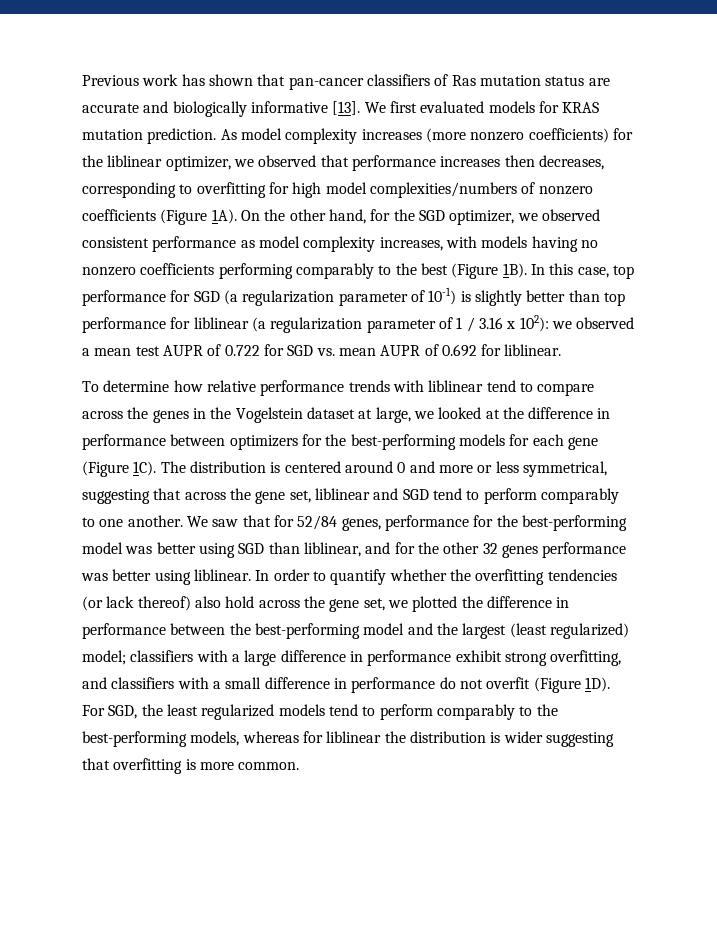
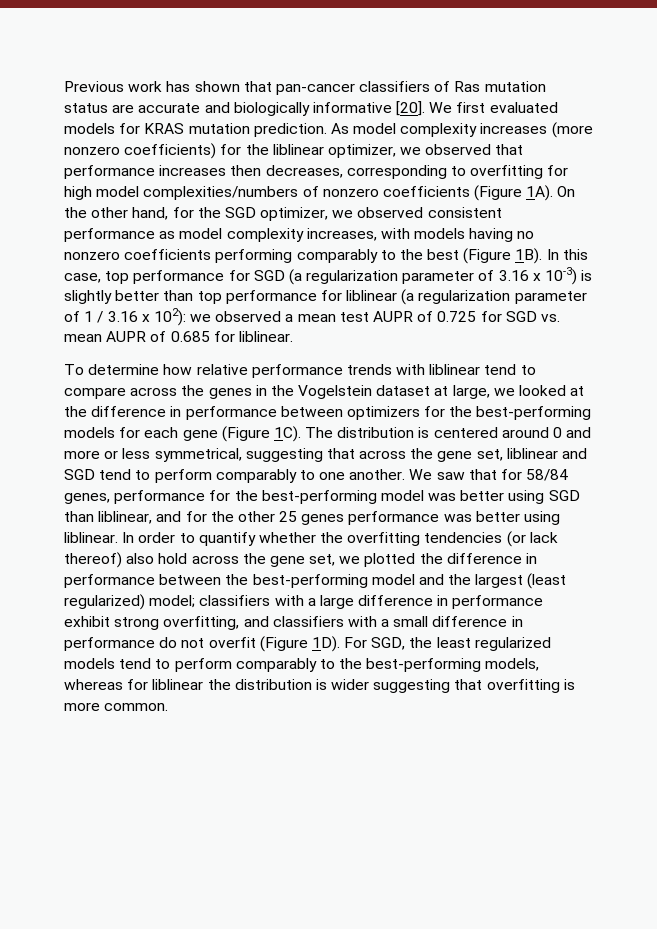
[332,101,361,115] [13]. -> [396,101,426,116] [20].
[428,287,457,305] 10-1) -> [498,267,578,285] 3.16 x 10-3)
[224,345,260,356] 0.722 -> [437,311,477,322] 0.725
[441,344,477,357] 0.692 -> [170,331,210,342] 0.685
[297,515,338,530] 52/84 -> [526,469,569,481] 58/84
[482,543,498,554] 32 -> [279,511,298,522] 25

